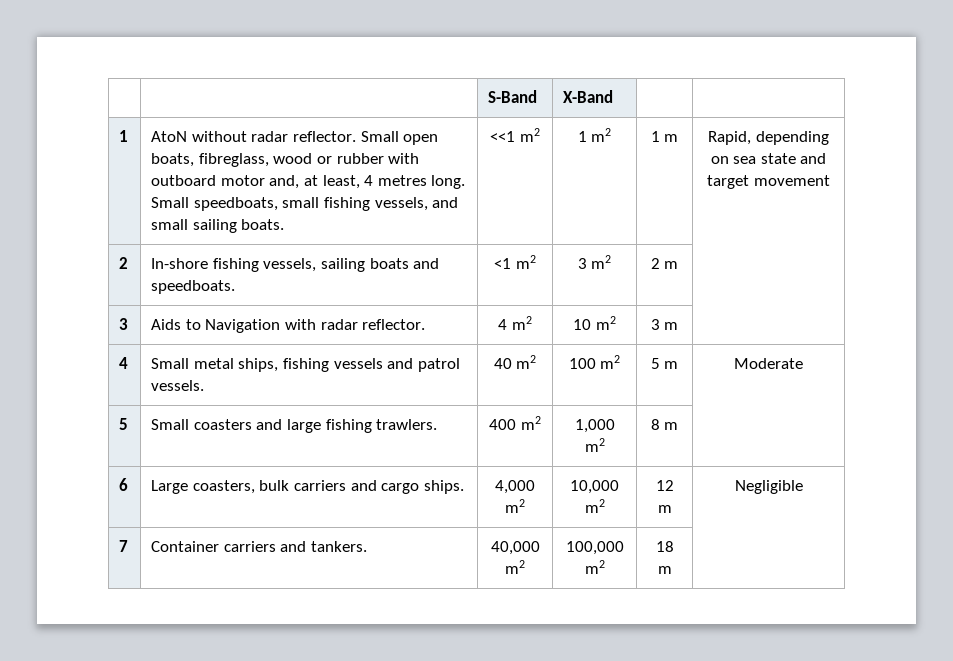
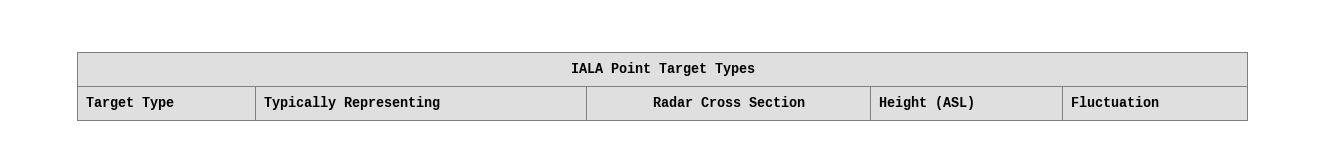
[488,90,538,103] [563,90,614,103] [119,130,129,142] [151,131,439,145] [151,153,420,167] [151,175,466,189] [151,197,459,211] [151,219,285,233] [490,128,540,142] [577,128,612,142] [650,131,679,142] [708,131,829,145] [710,153,827,164] [707,175,830,189] [119,257,129,269] [151,258,440,272] [151,280,236,294] [494,255,536,269] [577,255,612,269] [650,258,679,269] [119,318,129,330] [151,319,426,333] [498,316,532,330] [573,316,616,330] [650,319,679,330] [119,357,129,369] [151,358,460,372] [151,380,205,391] [493,355,537,369] [568,355,621,369] [650,358,679,369] [734,358,803,369] [119,418,129,430] [151,419,438,433] [489,416,541,430] [574,419,615,433] [584,438,605,452] [650,419,679,430] [119,478,129,491] [151,480,464,494] [495,480,535,494] [505,499,525,513] [570,480,619,494] [584,499,605,513] [655,480,674,491] [657,505,672,513] [734,480,803,494] [119,540,129,552] [151,541,368,552] [490,541,540,555] [505,560,525,574] [565,541,624,555] [584,560,605,574] [655,541,674,552] [657,566,672,574] | | S-Band | X-Band | | // 1 | AtoN without radar reflector. Small open boats, fibreglass, wood or rubber with outboard motor and, at least, 4 metres long. Small speedboats, small fishing vessels, and small sailing boats. | <<1 m2 | 1 m2 | 1 m | Rapid, depending on sea state and target movement // 2 | In-shore fishing vessels, sailing boats and speedboats. | <1 m2 | 3 m2 | 2 m | // 3 | Aids to Navigation with radar reflector. | 4 m2 | 10 m2 | 3 m | // 4 | Small metal ships, fishing vessels and patrol vessels. | 40 m2 | 100 m2 | 5 m | Moderate // 5 | Small coasters and large fishing trawlers. | 400 m2 | 1,000 m2 | 8 m | // 6 | Large coasters, bulk carriers and cargo ships. | 4,000 m2 | 10,000 m2 | 12 m | Negligible // 7 | Container carriers and tankers. | 40,000 m2 | 100,000 m2 | 18 m | -> [570,62,755,76] [85,97,174,110] [263,96,440,110] [652,96,805,107] [878,96,975,110] [1070,96,1159,107] IALA Point Target Types // Target Type | Typically Representing | Radar Cross Section | Height (ASL) | Fluctuation

